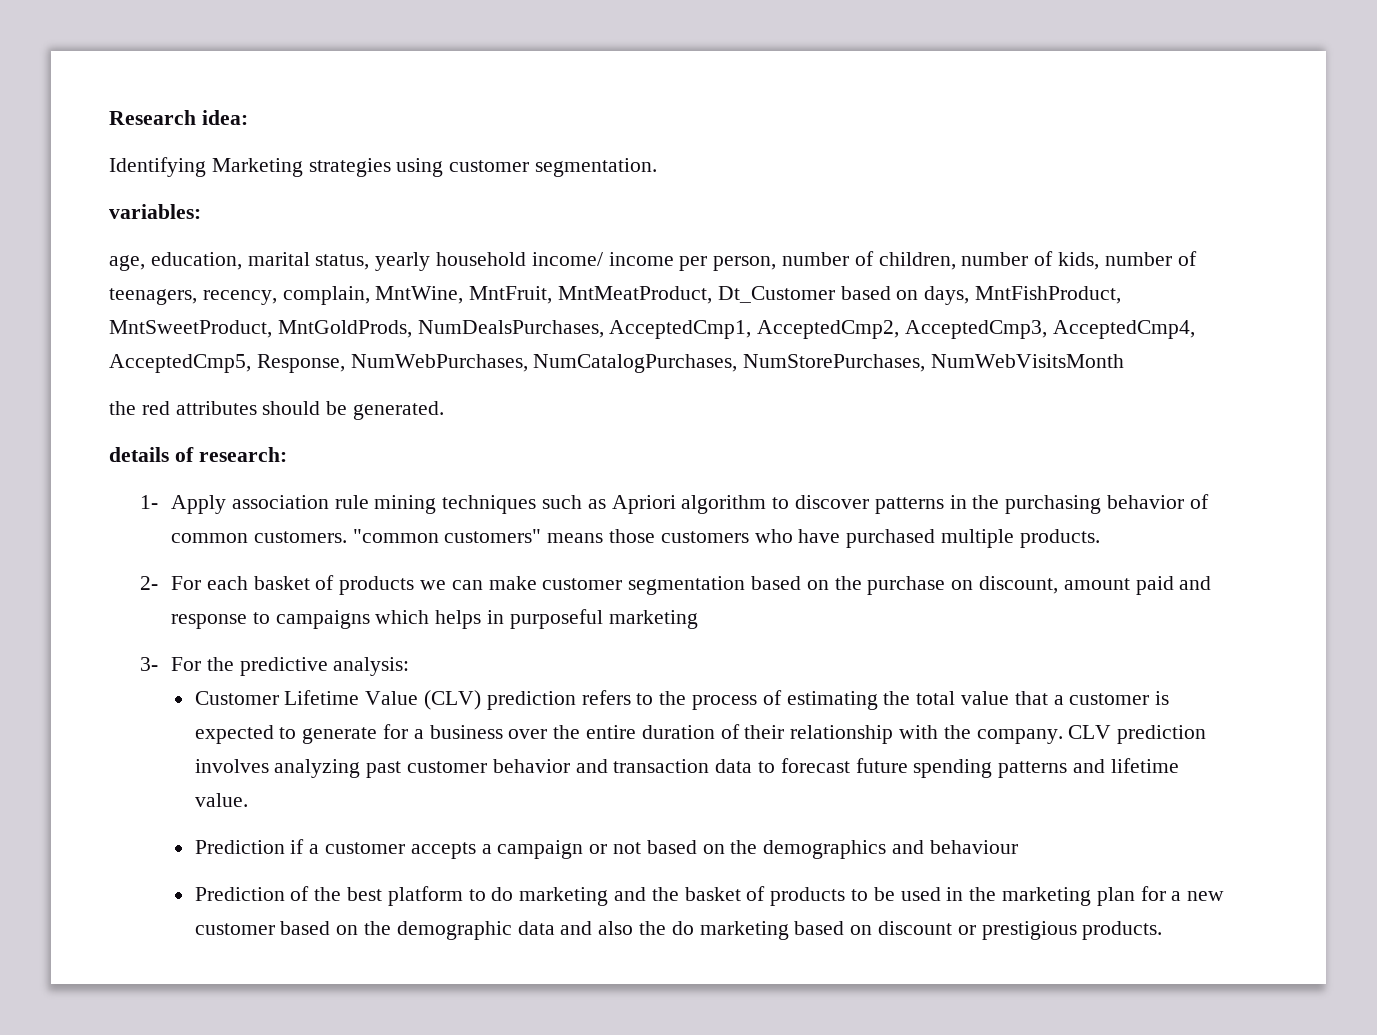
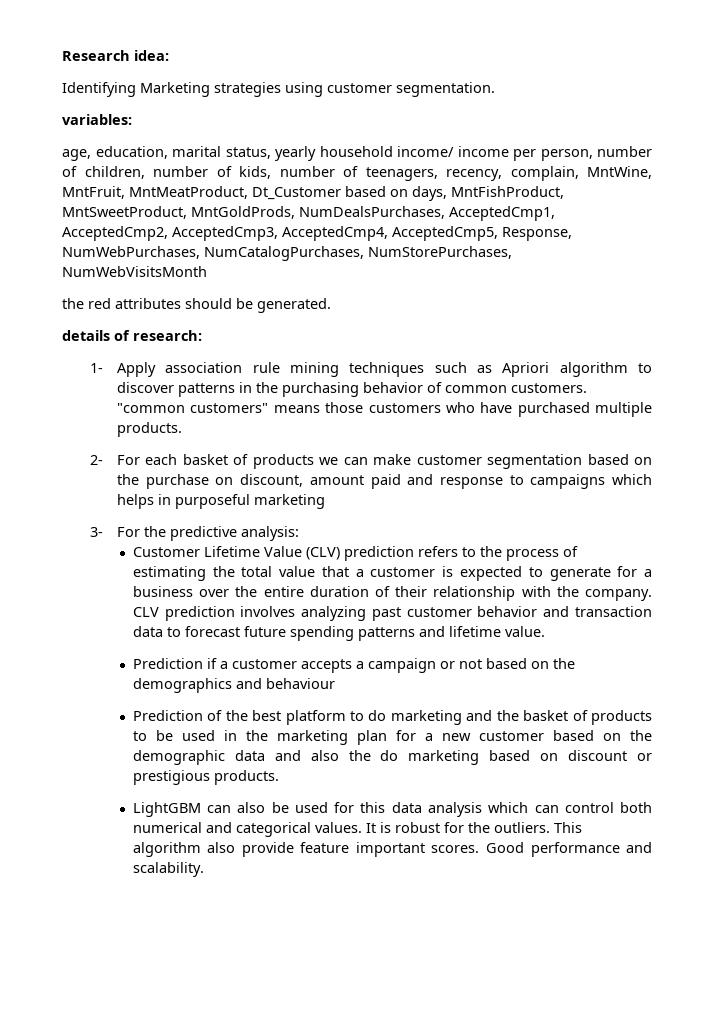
(1163, 930) none -> [132,802,653,817] [132,822,582,837] [132,842,653,857] [132,862,204,877] // LightGBM can also be used for this data analysis which can control both numerical and categorical values. It is robust for the outliers. This algorithm also provide feature important scores. Good performance and scalability.

